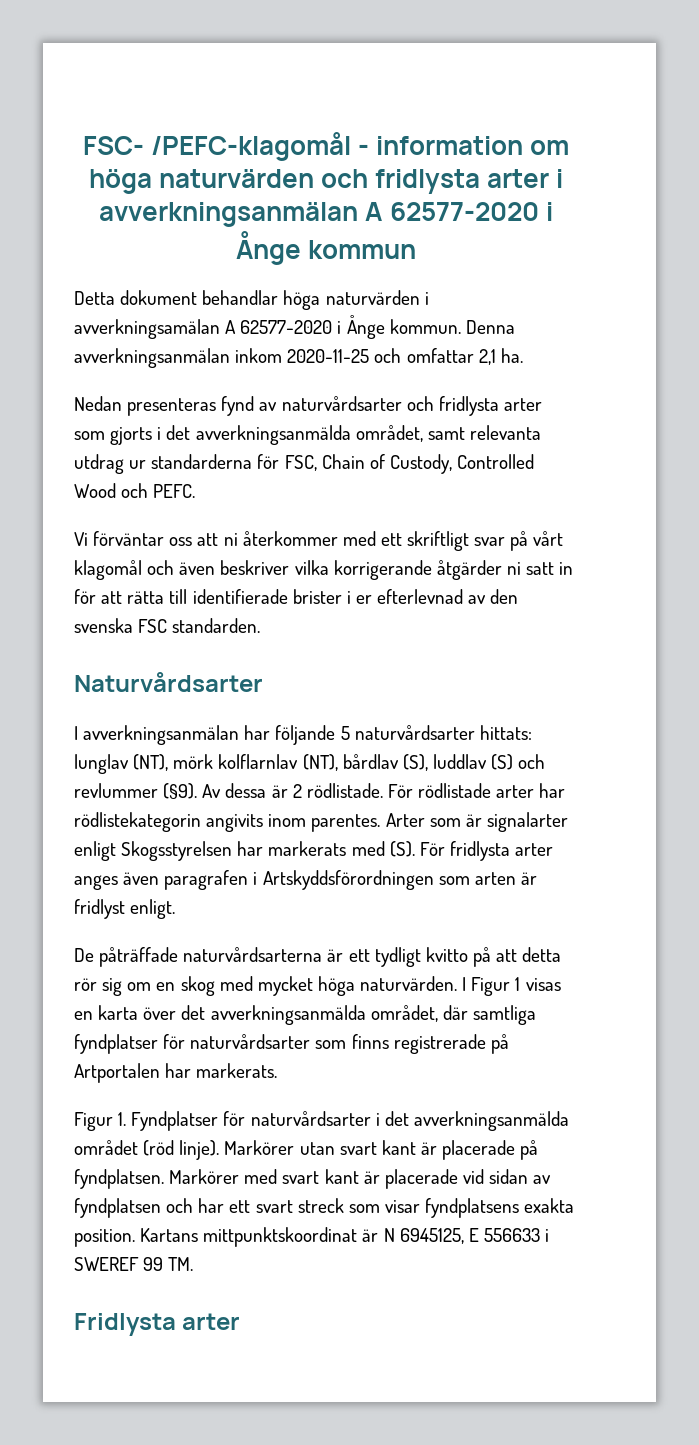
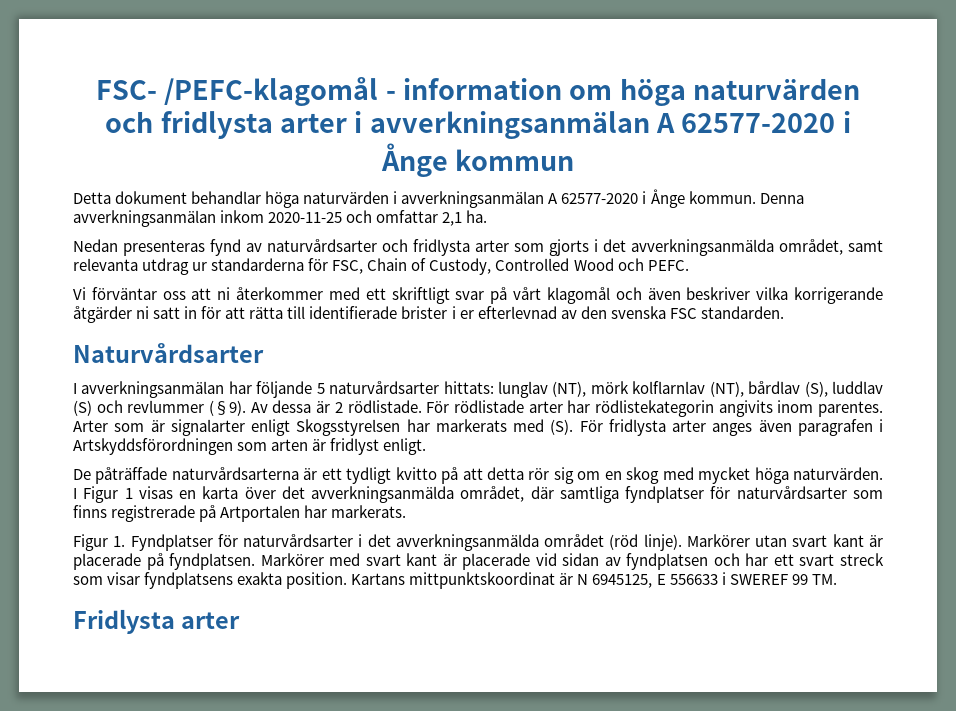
[74,319,220,339] avverkningsamälan -> [401,191,545,208] avverkningsanmälan

